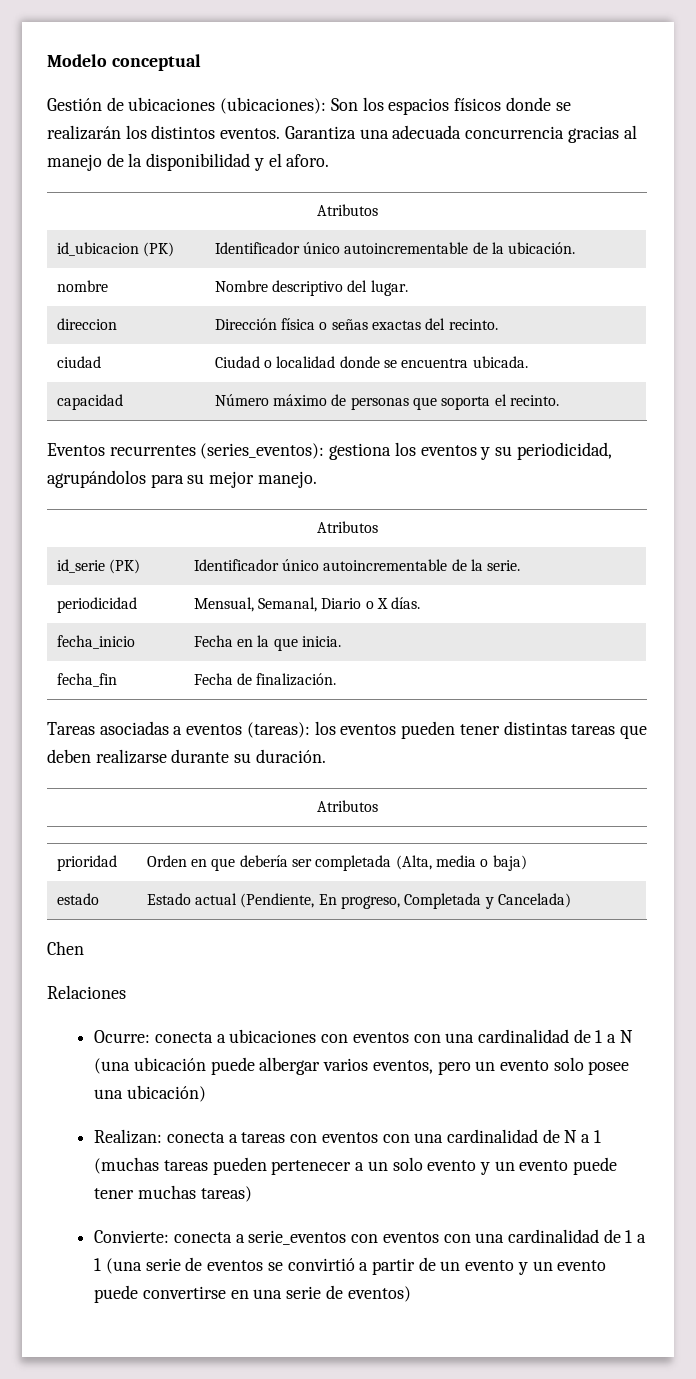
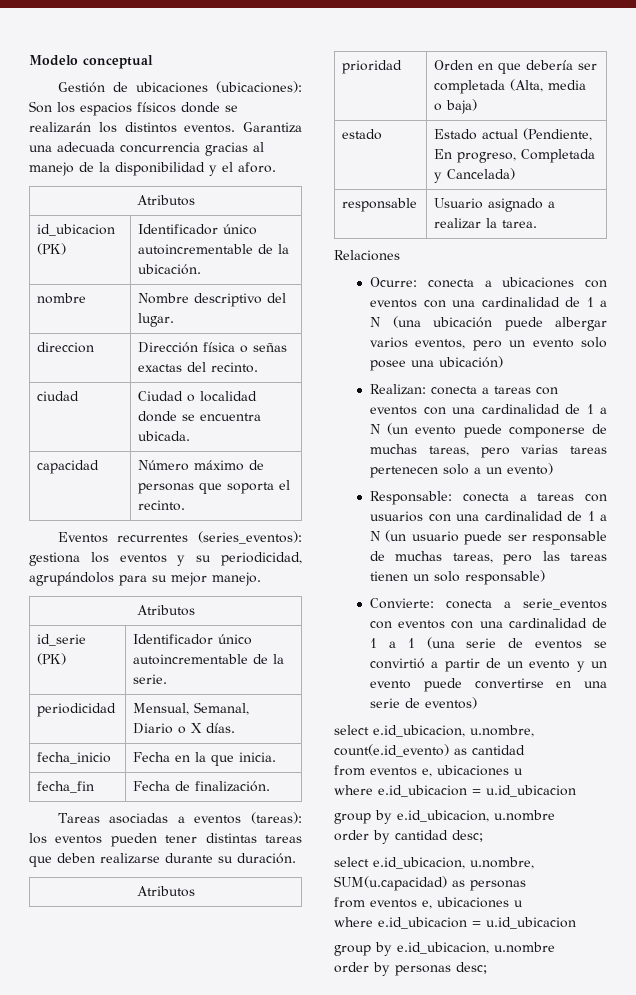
[47,941,84,955] // Chen -> [342,198,418,212] [434,198,556,212] [434,218,538,229] // responsable | Usuario asignado a realizar la tarea.
[564,1130,601,1143] [94,1157,618,1175] [94,1185,252,1202] N a 1 (muchas tareas pueden pertenecer a un solo evento y un evento puede tener muchas tareas) -> [586,404,607,414] [370,423,607,438] [370,444,607,458] [370,463,554,478] [370,491,607,505] [370,511,607,522] [370,530,607,545] [370,551,607,565] [370,570,546,585] 1 a N (un evento puede componerse de muchas tareas, pero varias tareas pertenecen solo a un evento) // Responsable: conecta a tareas con usuarios con una cardinalidad de 1 a N (un usuario puede ser responsable de muchas tareas, pero las tareas tienen un solo responsable)
(411, 1294) none -> [334,725,534,737] [334,744,525,757] [334,765,523,777] [334,785,576,797] [334,810,555,824] [334,830,483,844] [334,857,534,869] [334,876,526,891] [334,897,523,909] [334,917,576,929] [334,942,555,956] [334,962,487,976] // select e.id_ubicacion, u.nombre, count(e.id_evento) as cantidad // from eventos e, ubicaciones u // where e.id_ubicacion = u.id_ubicacion // group by e.id_ubicacion, u.nombre // order by cantidad desc; // select e.id_ubicacion, u.nombre, SUM(u.capacidad) as personas // from eventos e, ubicaciones u // where e.id_ubicacion = u.id_ubicacion // group by e.id_ubicacion, u.nombre // order by personas desc;

